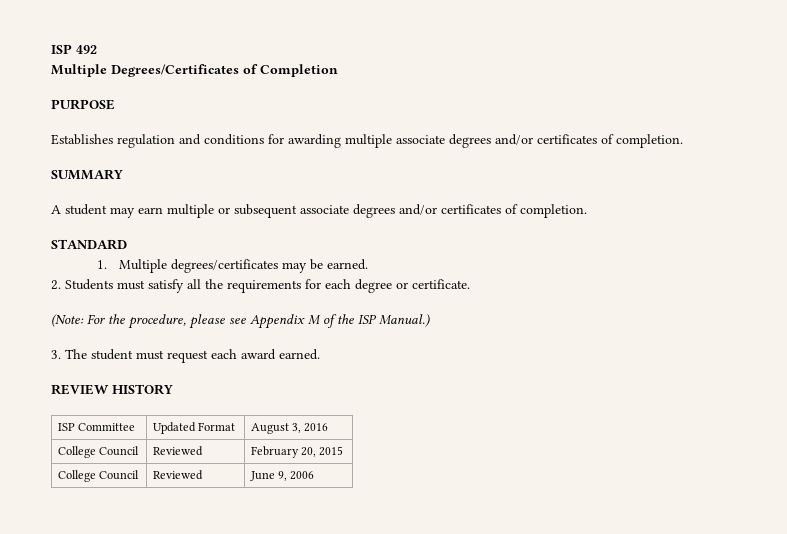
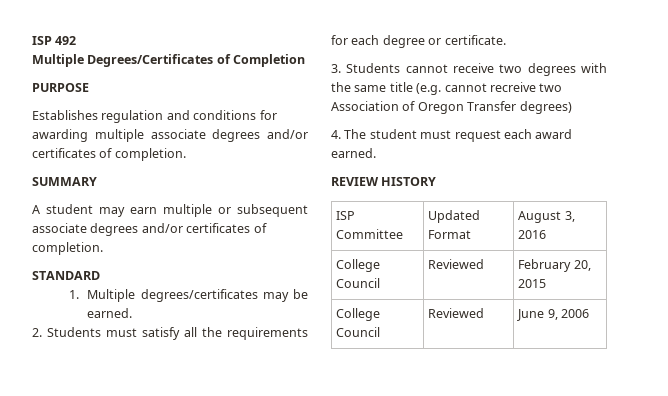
[51,314,430,329] [51,350,61,359] (Note: For the procedure, please see Appendix M of the ISP Manual.) // 3. -> [331,63,607,76] [331,82,563,95] [331,101,572,114] [331,130,341,139] 3. Students cannot receive two degrees with the same title (e.g. cannot recreive two Association of Oregon Transfer degrees) // 4.

